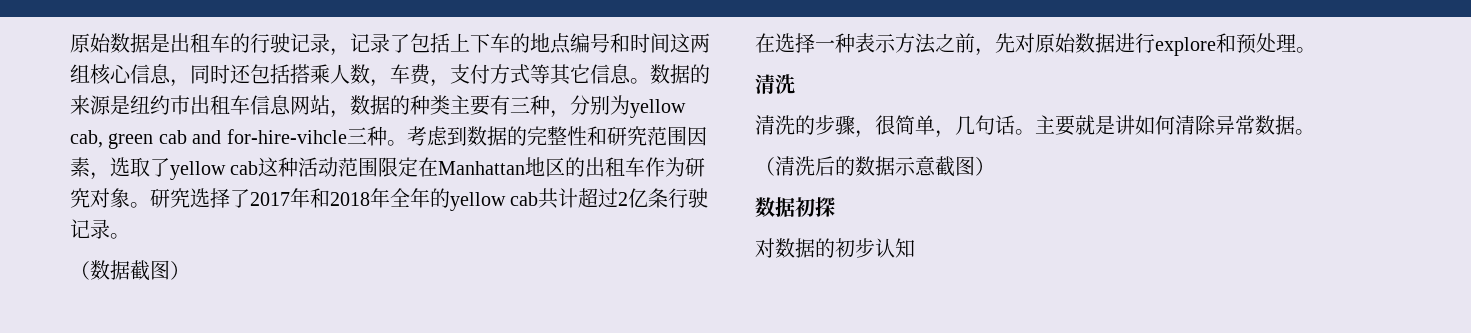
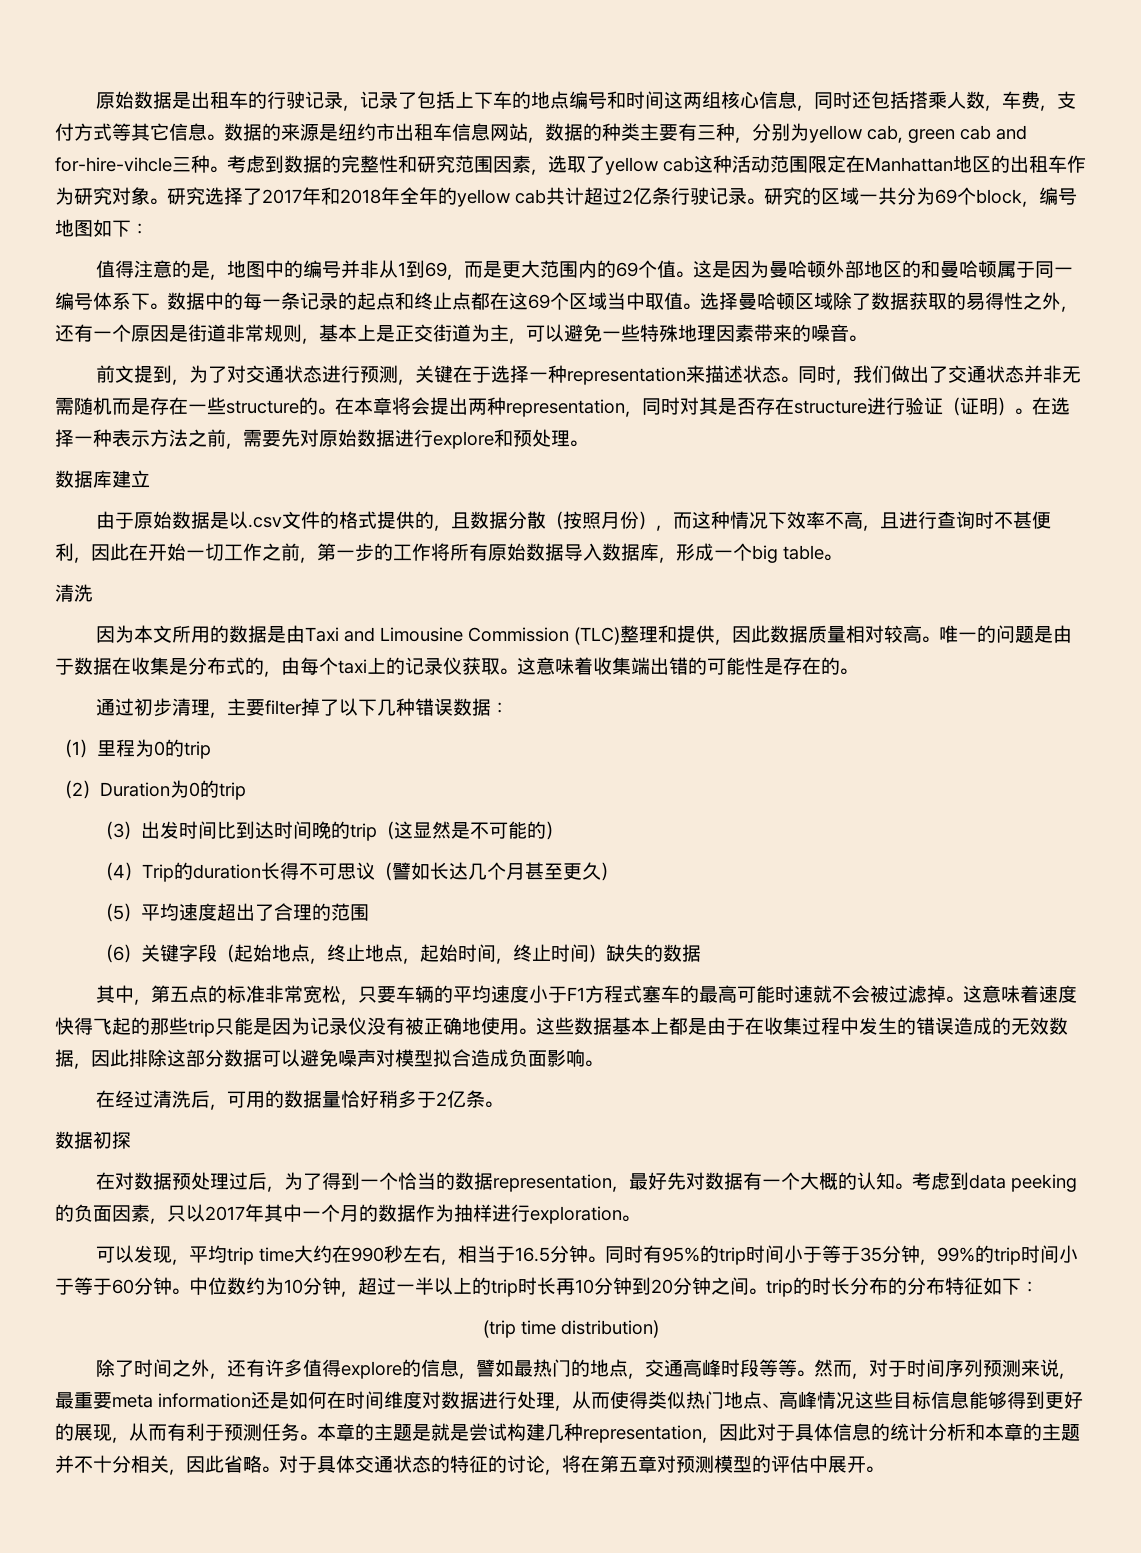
[70,260,190,281] // （数据截图） // -> [764,187,1077,207] [55,219,148,237] [95,260,1073,280] [55,292,1078,312] [55,324,866,344] [95,365,1081,385] [55,397,1032,417] 研究的区域一共分为69个block，编号地图如下： // 值得注意的是，地图中的编号并非从1到69，而是更大范围内的69个值。这是因为曼哈顿外部地区的和曼哈顿属于同一编号体系下。数据中的每一条记录的起点和终止点都在这69个区域当中取值。选择曼哈顿区域除了数据获取的易得性之外，还有一个原因是街道非常规则，基本上是正交街道为主，可以避免一些特殊地理因素带来的噪音。 // 前文提到，为了对交通状态进行预测，关键在于选择一种representation来描述状态。同时，我们做出了交通状态并非无需随机而是存在一些structure的。在本章将会提出两种representation，同时对其是否存在structure进行验证（证明）。
(995, 52) none -> [243,429,281,447] 需要
[755,74,795,94] [755,115,1315,138] [755,156,995,177] [755,197,835,217] [755,238,915,258] 清洗 // 清洗的步骤，很简单，几句话。主要就是讲如何清除异常数据。 // （清洗后的数据示意截图） // 数据初探 // 对数据的初步认知 -> [55,470,150,488] [95,511,1051,531] [55,543,841,563] [55,584,93,602] [95,625,1072,645] [55,657,857,677] [95,698,508,718] [55,739,211,759] [55,780,246,800] [95,821,563,841] [95,862,618,882] [95,903,369,922] [95,944,701,964] [95,985,1077,1005] [55,1017,1068,1037] [55,1049,602,1069] [95,1090,502,1110] [55,1131,131,1149] [95,1172,1077,1192] [55,1204,639,1224] [95,1245,1078,1265] [55,1277,1038,1297] [482,1320,659,1338] [95,1359,1076,1379] [55,1391,1083,1411] [55,1423,1080,1443] [55,1455,883,1475] 数据库建立 // 由于原始数据是以.csv文件的格式提供的，且数据分散（按照月份），而这种情况下效率不高，且进行查询时不甚便利，因此在开始一切工作之前，第一步的工作将所有原始数据导入数据库，形成一个big table。 // 清洗 // 因为本文所用的数据是由Taxi and Limousine Commission (TLC)整理和提供，因此数据质量相对较高。唯一的问题是由于数据在收集是分布式的，由每个taxi上的记录仪获取。这意味着收集端出错的可能性是存在的。 // 通过初步清理，主要filter掉了以下几种错误数据： // （1）里程为0的trip // （2）Duration为0的trip // （3）出发时间比到达时间晚的trip（这显然是不可能的） // （4）Trip的duration长得不可思议（譬如长达几个月甚至更久） // （5）平均速度超出了合理的范围 // （6）关键字段（起始地点，终止地点，起始时间，终止时间）缺失的数据 // 其中，第五点的标准非常宽松，只要车辆的平均速度小于F1方程式塞车的最高可能时速就不会被过滤掉。这意味着速度快得飞起的那些trip只能是因为记录仪没有被正确地使用。这些数据基本上都是由于在收集过程中发生的错误造成的无效数据，因此排除这部分数据可以避免噪声对模型拟合造成负面影响。 // 在经过清洗后，可用的数据量恰好稍多于2亿条。 // 数据初探 // 在对数据预处理过后，为了得到一个恰当的数据representation，最好先对数据有一个大概的认知。考虑到data peeking的负面因素，只以2017年其中一个月的数据作为抽样进行exploration。 // 可以发现，平均trip time大约在990秒左右，相当于16.5分钟。同时有95%的trip时间小于等于35分钟，99%的trip时间小于等于60分钟。中位数约为10分钟，超过一半以上的trip时长再10分钟到20分钟之间。trip的时长分布的分布特征如下： // (trip time distribution) // 除了时间之外，还有许多值得explore的信息，譬如最热门的地点，交通高峰时段等等。然而，对于时间序列预测来说，最重要meta information还是如何在时间维度对数据进行处理，从而使得类似热门地点、高峰情况这些目标信息能够得到更好的展现，从而有利于预测任务。本章的主题是就是尝试构建几种representation，因此对于具体信息的统计分析和本章的主题并不十分相关，因此省略。对于具体交通状态的特征的讨论，将在第五章对预测模型的评估中展开。

